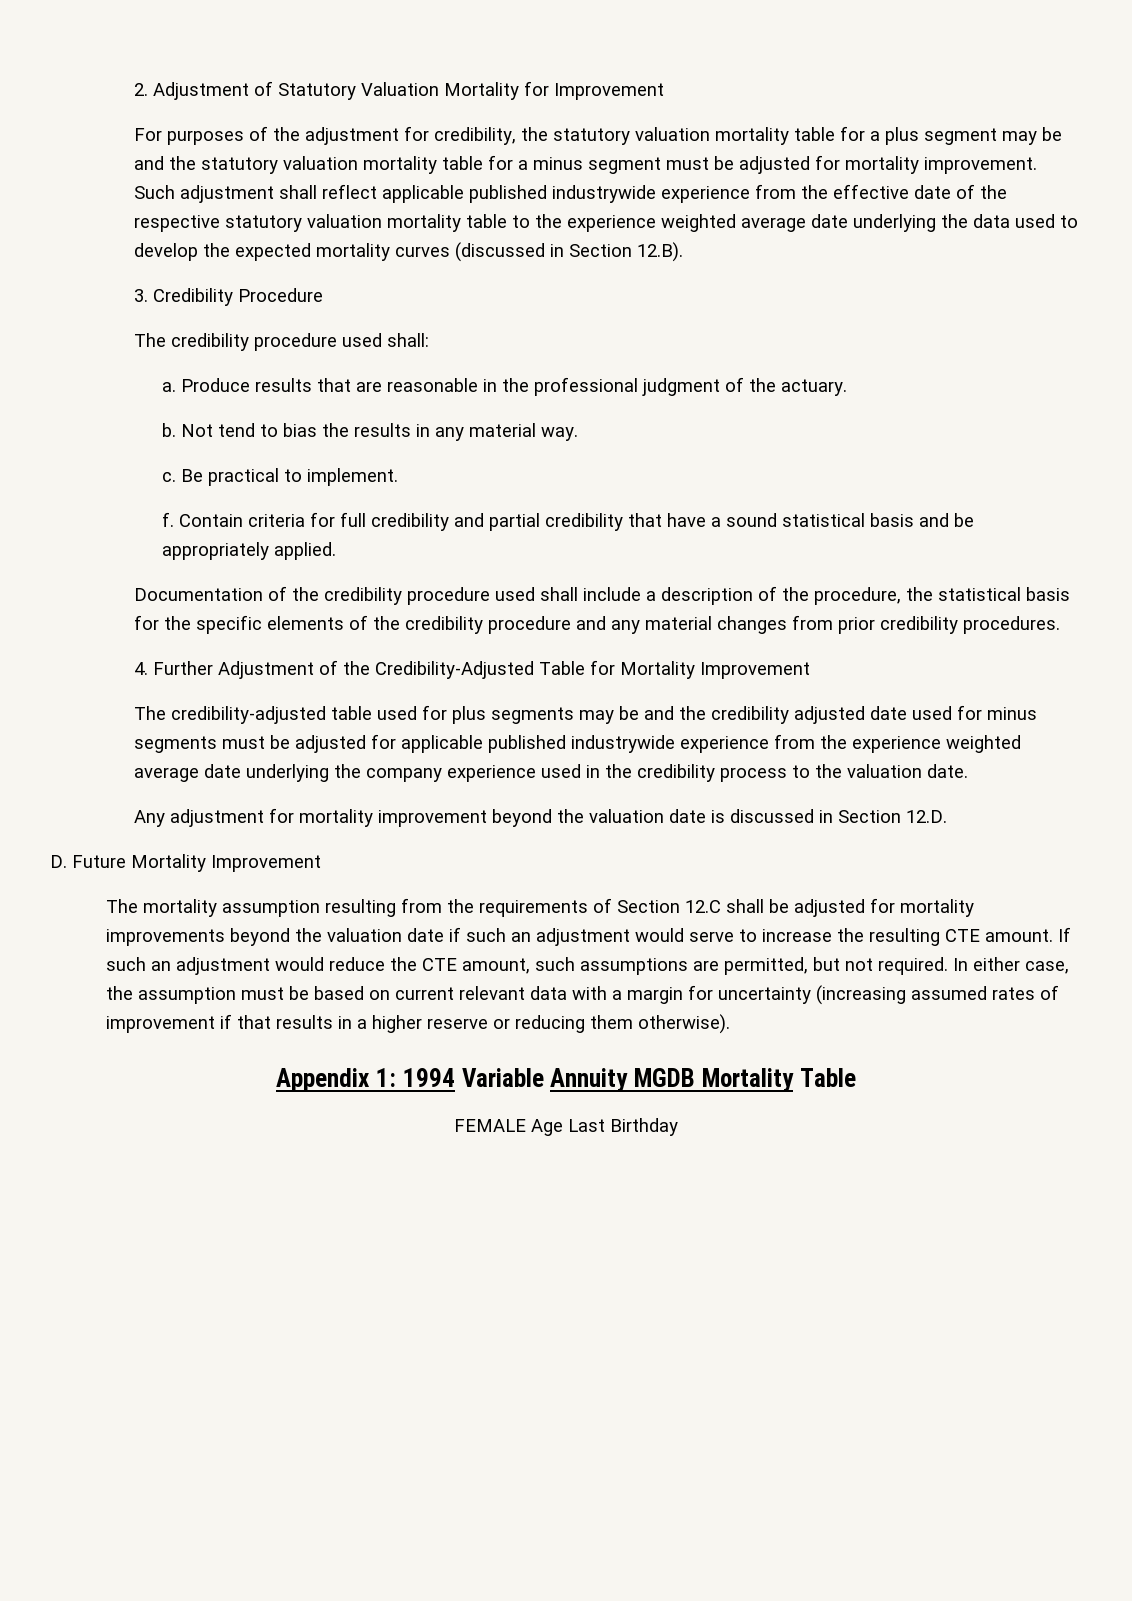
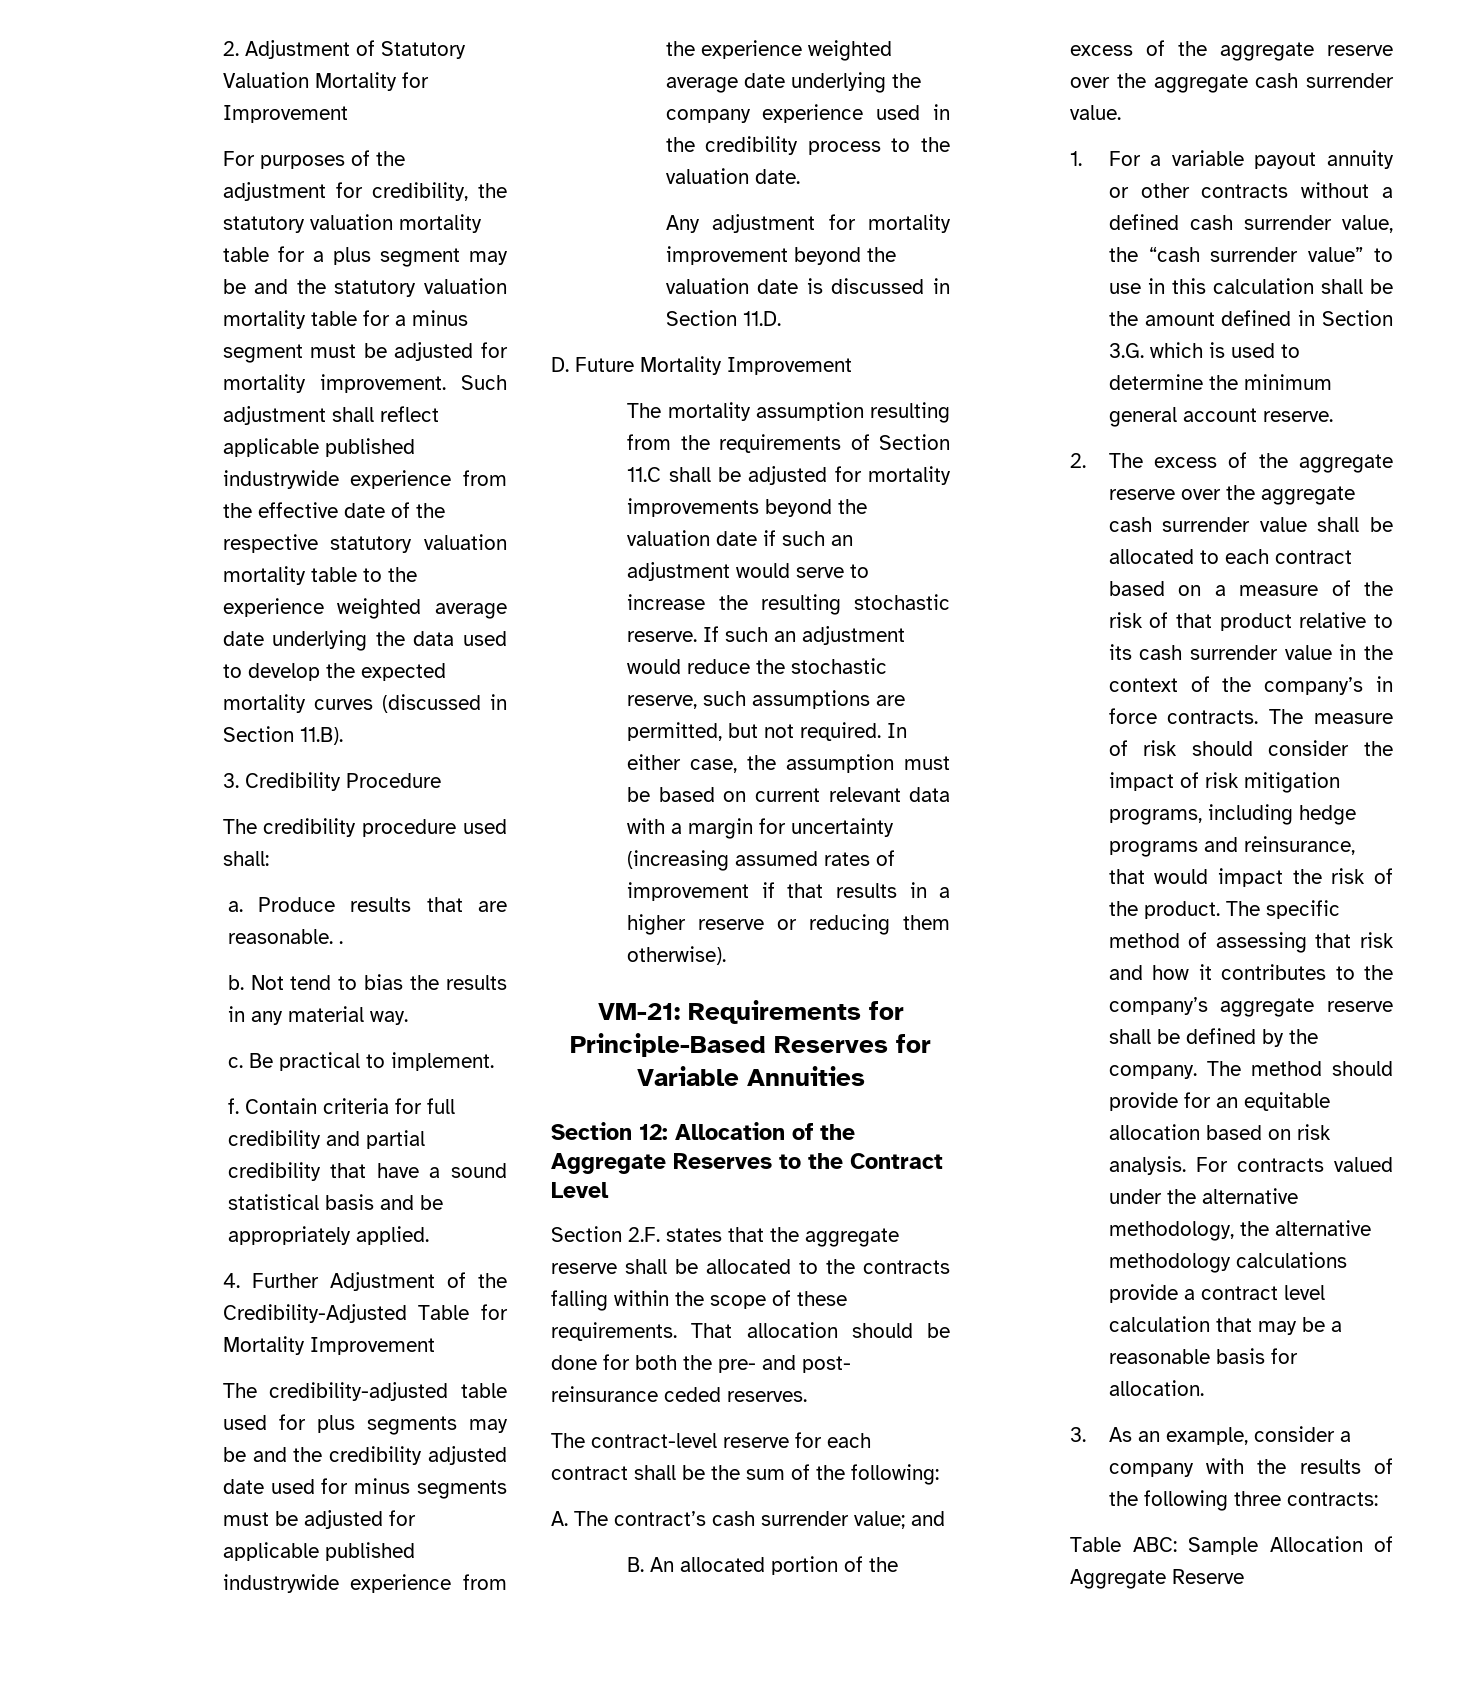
[636,242,683,262] 12.B). -> [299,727,343,745] 11.B).
[386,377,847,396] reasonable in the professional judgment of the actuary. -> [227,929,343,944] reasonable. .
[133,586,1070,605] [133,615,1060,634] // Documentation of the credibility procedure used shall include a description of the procedure, the statistical basis for the specific elements of the credibility procedure and any material changes from prior credibility procedures. -> (429, 1235) none
[905,810,947,823] 12.D. -> [742,311,781,326] 11.D.
[684,900,721,913] 12.C -> [627,467,662,482] 11.C
[944,929,1053,942] CTE amount. -> [854,594,950,610] [627,631,698,642] stochastic reserve.
[421,958,530,974] CTE amount, -> [791,658,888,674] [627,695,698,709] stochastic reserve,
[276,1068,856,1092] [454,1118,678,1136] Appendix 1: 1994 Variable Annuity MGDB Mortality Table // FEMALE Age Last Birthday -> [597,1000,904,1024] [570,1033,931,1057] [636,1066,865,1086] [551,1122,855,1140] [551,1153,943,1174] [551,1182,609,1198] [551,1226,899,1247] [551,1259,950,1274] [551,1290,847,1311] [551,1322,950,1341] [551,1354,851,1373] [551,1386,807,1402] [551,1432,871,1448] [551,1464,939,1485] [551,1511,945,1529] [627,1556,899,1575] [1070,40,1393,61] [1070,73,1394,93] [1070,105,1122,120] [1070,150,1394,169] [1108,182,1393,198] [1108,214,1393,233] [1108,247,1393,262] [1108,278,1393,294] [1108,310,1393,326] [1108,342,1300,358] [1108,374,1332,390] [1108,407,1333,427] [1070,452,1393,473] [1108,485,1355,505] [1108,517,1393,532] [1108,549,1352,564] [1108,580,1393,596] [1108,612,1393,631] [1108,644,1393,660] [1108,676,1393,695] [1108,708,1393,724] [1108,740,1393,756] [1108,772,1340,793] [1108,804,1356,825] [1108,836,1355,857] [1108,868,1393,887] [1108,900,1340,919] [1108,932,1394,953] [1108,964,1393,980] [1108,997,1393,1017] [1108,1028,1318,1047] [1108,1061,1393,1079] [1108,1092,1330,1111] [1108,1124,1331,1140] [1108,1156,1393,1175] [1108,1188,1298,1204] [1108,1220,1371,1241] [1108,1252,1347,1273] [1108,1284,1325,1303] [1108,1316,1342,1335] [1108,1348,1298,1364] [1108,1380,1204,1396] [1070,1426,1351,1445] [1108,1458,1393,1477] [1108,1490,1378,1511] [1070,1536,1393,1555] [1070,1569,1245,1589] VM-21: Requirements for Principle-Based Reserves for Variable Annuities // Section 12: Allocation of the Aggregate Reserves to the Contract Level // Section 2.F. states that the aggregate reserve shall be allocated to the contracts falling within the scope of these requirements. That allocation should be done for both the pre- and post- reinsurance ceded reserves. // The contract-level reserve for each contract shall be the sum of the following: // A. The contract’s cash surrender value; and // B. An allocated portion of the excess of the aggregate reserve over the aggregate cash surrender value. // 1. For a variable payout annuity or other contracts without a defined cash surrender value, the “cash surrender value” to use in this calculation shall be the amount defined in Section 3.G. which is used to determine the minimum general account reserve. // 2. The excess of the aggregate reserve over the aggregate cash surrender value shall be allocated to each contract based on a measure of the risk of that product relative to its cash surrender value in the context of the company’s in force contracts. The measure of risk should consider the impact of risk mitigation programs, including hedge programs and reinsurance, that would impact the risk of the product. The specific method of assessing that risk and how it contributes to the company’s aggregate reserve shall be defined by the company. The method should provide for an equitable allocation based on risk analysis. For contracts valued under the alternative methodology, the alternative methodology calculations provide a contract level calculation that may be a reasonable basis for allocation. // 3. As an example, consider a company with the results of the following three contracts: // Table ABC: Sample Allocation of Aggregate Reserve

